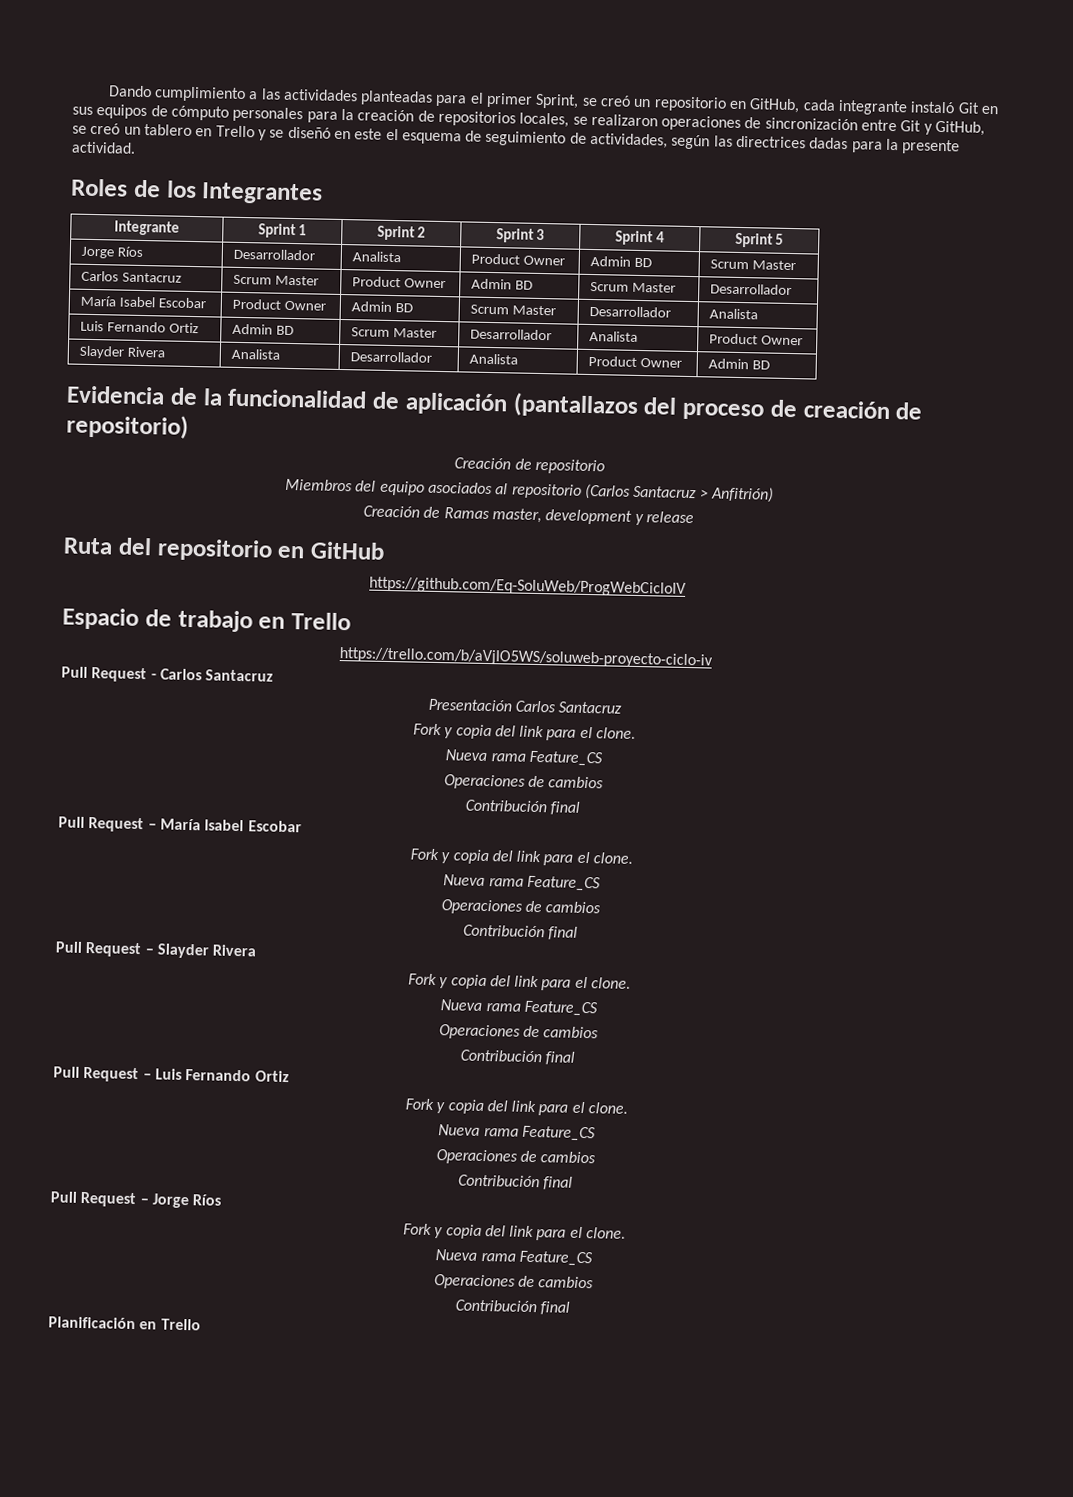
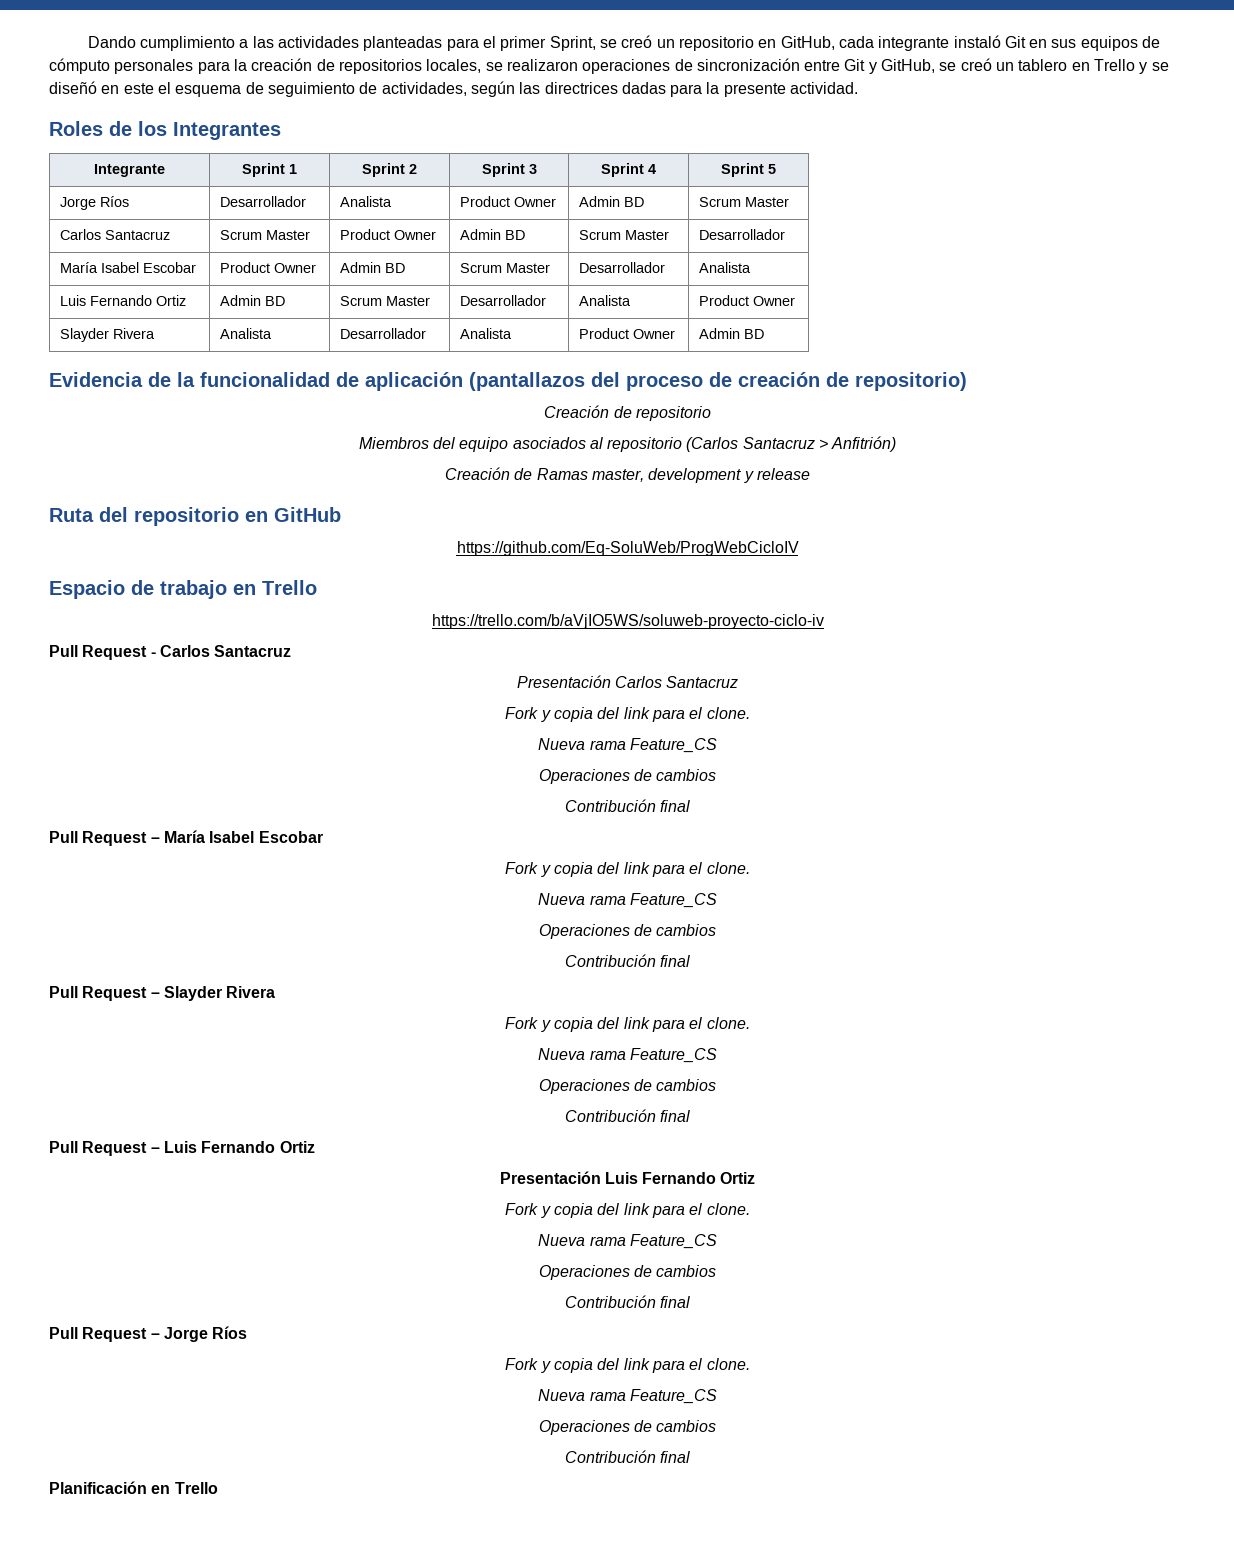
(289, 1076) none -> [499,1171,756,1184] // Presentación Luis Fernando Ortiz

